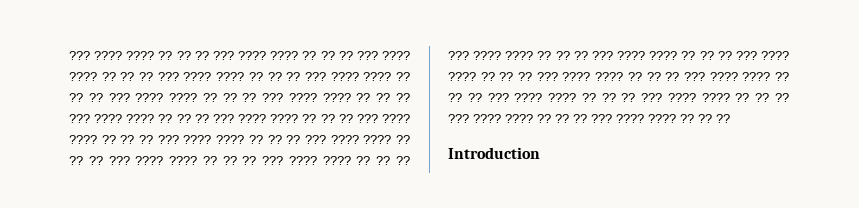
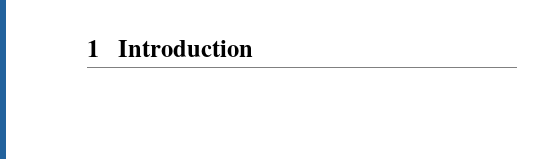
[69,51,410,60] [69,72,410,81] [69,93,411,102] [69,114,410,123] [69,135,410,144] [69,156,411,165] [448,51,789,60] [448,72,789,81] [448,93,789,102] [448,114,730,123] ??? ???? ???? ?? ?? ?? ??? ???? ???? ?? ?? ?? ??? ???? ???? ?? ?? ?? ??? ???? ???? ?? ?? ?? ??? ???? ???? ?? ?? ?? ??? ???? ???? ?? ?? ?? ??? ???? ???? ?? ?? ?? ??? ???? ???? ?? ?? ?? ??? ???? ???? ?? ?? ?? ??? ???? ???? ?? ?? ?? ??? ???? ???? ?? ?? ?? ??? ???? ???? ?? ?? ?? ??? ???? ???? ?? ?? ?? ??? ???? ???? ?? ?? ?? ??? ???? ???? ?? ?? ?? ??? ???? ???? ?? ?? ?? ??? ???? ???? ?? ?? ?? ??? ???? ???? ?? ?? ?? ??? ???? ???? ?? ?? ?? ??? ???? ???? ?? ?? ?? ??? ???? ???? ?? ?? ?? ??? ???? ???? ?? ?? ?? ??? ???? ???? ?? ?? ?? // -> [87,40,99,57] 1

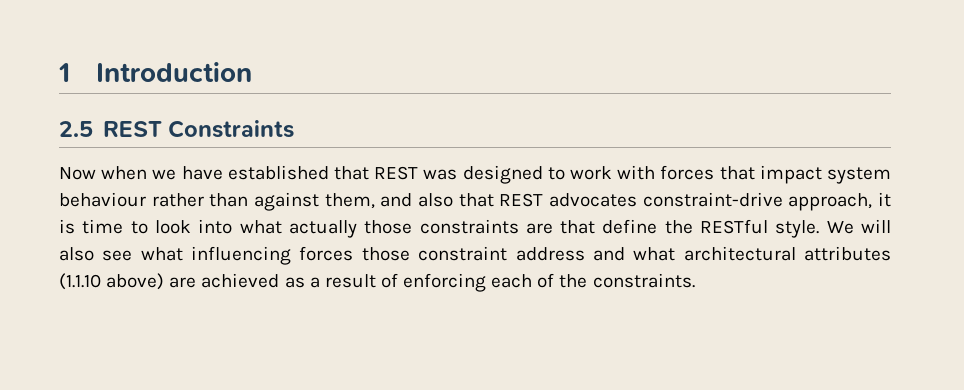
(254, 48) none -> [59,120,294,138] [59,165,892,184] [59,192,892,211] [59,219,891,238] [59,246,892,265] [59,273,695,292] // 2.5 REST Constraints // Now when we have established that REST was designed to work with forces that impact system behaviour rather than against them, and also that REST advocates constraint-drive approach, it is time to look into what actually those constraints are that define the RESTful style. We will also see what influencing forces those constraint address and what architectural attributes (1.1.10 above) are achieved as a result of enforcing each of the constraints.

